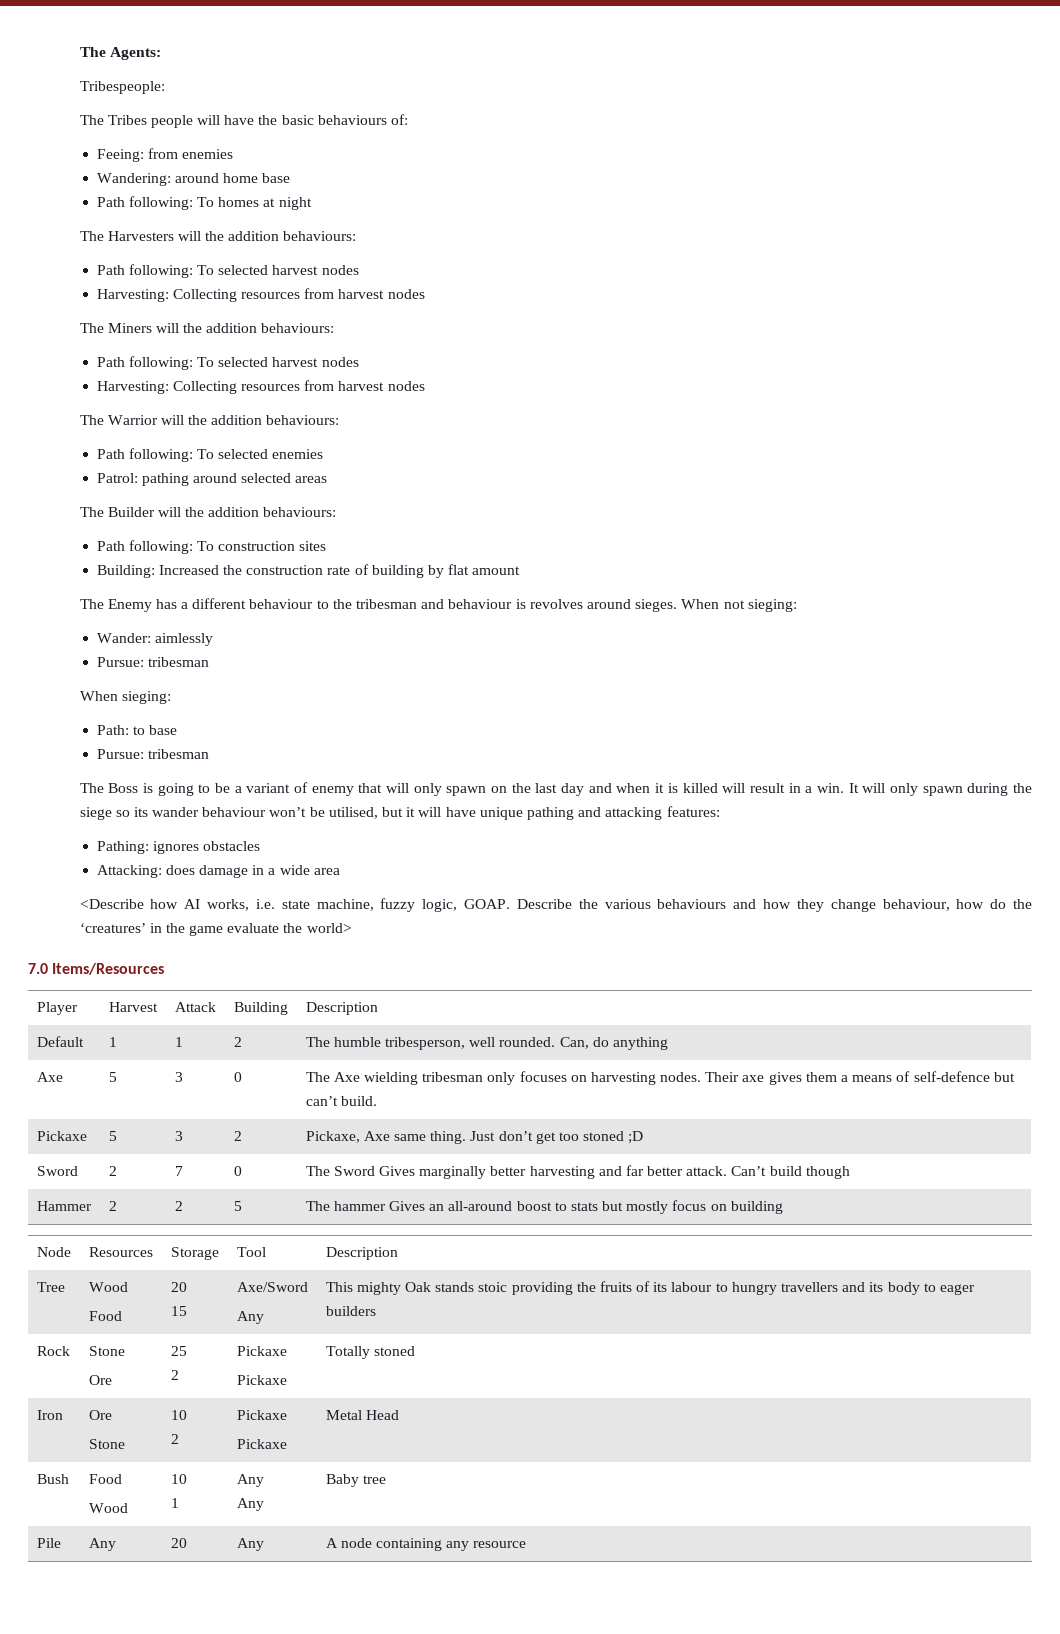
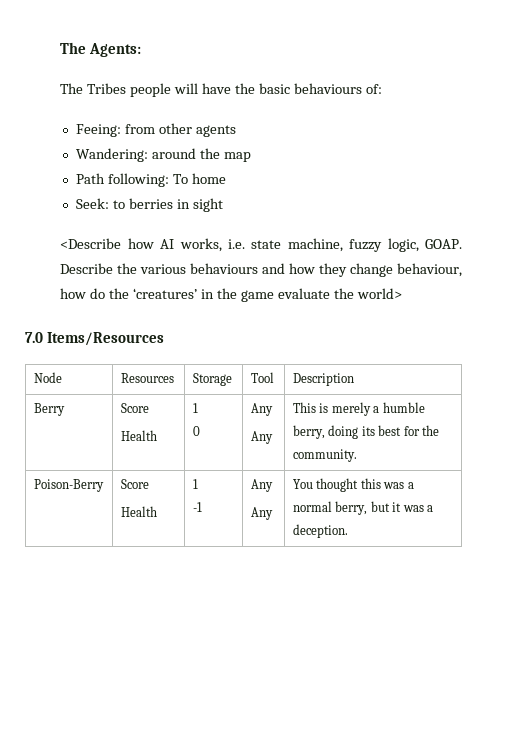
[79,81,165,94] // Tribespeople: -> (142, 50) none
[181,149,233,159] enemies -> [159,123,237,137] other agents
[222,173,291,183] [96,196,312,210] [79,231,357,241] [96,264,359,278] [96,288,425,302] [79,323,335,333] [96,356,359,370] [96,380,425,394] [79,415,340,425] [96,448,324,462] [96,473,328,486] [79,507,337,517] [96,540,327,554] [96,564,521,578] [79,598,797,612] [96,633,213,646] [96,657,209,667] [79,691,171,704] [96,725,177,735] [96,749,209,759] [79,782,1033,796] [79,806,720,820] [96,841,260,854] [96,865,340,878] home base // Path following: To homes at night // The Harvesters will the addition behaviours: // Path following: To selected harvest nodes // Harvesting: Collecting resources from harvest nodes // The Miners will the addition behaviours: // Path following: To selected harvest nodes // Harvesting: Collecting resources from harvest nodes // The Warrior will the addition behaviours: // Path following: To selected enemies // Patrol: pathing around selected areas // The Builder will the addition behaviours: // Path following: To construction sites // Building: Increased the construction rate of building by flat amount // The Enemy has a different behaviour to the tribesman and behaviour is revolves around sieges. When not sieging: // Wander: aimlessly // Pursue: tribesman // When sieging: // Path: to base // Pursue: tribesman // The Boss is going to be a variant of enemy that will only spawn on the last day and when it is killed will result in a win. It will only spawn during the siege so its wander behaviour won’t be utilised, but it will have unique pathing and attacking features: // Pathing: ignores obstacles // Attacking: does damage in a wide area -> [200,148,252,162] [76,173,227,187] [76,198,224,212] the map // Path following: To home // Seek: to berries in sight
[36,1002,78,1015] [108,1002,158,1012] [174,1002,216,1012] [233,1002,288,1015] [305,1002,378,1015] [36,1036,84,1047] [108,1037,117,1047] [174,1037,183,1047] [233,1037,242,1047] [305,1037,668,1050] [36,1072,63,1082] [108,1072,117,1082] [174,1072,183,1082] [233,1072,242,1082] [305,1071,1015,1085] [305,1096,377,1106] [36,1131,87,1141] [108,1131,117,1141] [174,1131,183,1141] [233,1131,242,1141] [305,1131,644,1144] [36,1166,78,1176] [108,1166,117,1176] [174,1166,183,1176] [233,1166,242,1176] [305,1165,850,1179] [36,1201,92,1211] [108,1201,117,1211] [174,1201,183,1211] [233,1201,242,1211] [305,1200,783,1214] // Player | Harvest | Attack | Building | Description // Default | 1 | 1 | 2 | The humble tribesperson, well rounded. Can, do anything // Axe | 5 | 3 | 0 | The Axe wielding tribesman only focuses on harvesting nodes. Their axe gives them a means of self-defence but can’t build. // Pickaxe | 5 | 3 | 2 | Pickaxe, Axe same thing. Just don’t get too stoned ;D // Sword | 2 | 7 | 0 | The Sword Gives marginally better harvesting and far better attack. Can’t build though // Hammer | 2 | 2 | 5 | The hammer Gives an all-around boost to stats but mostly focus on building -> (164, 339) none
[36,1282,65,1292] [88,1282,128,1292] [88,1311,122,1321] [170,1282,187,1292] [170,1306,187,1316] [236,1282,308,1292] [236,1311,264,1324] [325,1281,975,1295] [325,1306,376,1316] [36,1346,70,1356] [88,1346,125,1356] [88,1375,112,1385] [170,1346,187,1356] [170,1370,179,1380] [236,1346,287,1356] [236,1375,287,1385] [325,1346,415,1359] [36,1410,63,1420] [88,1410,112,1420] [88,1439,125,1449] [170,1410,187,1420] [170,1434,179,1444] [236,1410,287,1420] [236,1439,287,1449] [325,1410,399,1420] [36,1474,69,1484] [88,1474,122,1484] [88,1503,128,1513] [170,1474,187,1484] [170,1498,179,1508] [236,1474,264,1487] [236,1498,264,1511] [325,1474,386,1487] [36,1538,61,1548] [88,1538,116,1551] [170,1538,187,1548] [236,1538,264,1551] [325,1538,527,1551] Tree | Wood // Food | 20 // 15 | Axe/Sword // Any | This mighty Oak stands stoic providing the fruits of its labour to hungry travellers and its body to eager builders // Rock | Stone // Ore | 25 // 2 | Pickaxe // Pickaxe | Totally stoned // Iron | Ore // Stone | 10 // 2 | Pickaxe // Pickaxe | Metal Head // Bush | Food // Wood | 10 // 1 | Any // Any | Baby tree // Pile | Any | 20 | Any | A node containing any resource -> [33,403,65,416] [120,403,149,413] [120,430,157,441] [192,403,198,413] [192,426,200,436] [250,403,273,416] [250,431,273,444] [292,402,425,416] [292,425,440,439] [292,449,357,462] [33,479,104,492] [120,479,149,489] [120,506,157,517] [192,479,198,489] [192,502,202,512] [250,479,273,492] [250,507,273,520] [292,478,414,492] [292,501,434,515] [292,524,348,538] Berry | Score // Health | 1 // 0 | Any // Any | This is merely a humble berry, doing its best for the community. // Poison-Berry | Score // Health | 1 // -1 | Any // Any | You thought this was a normal berry, but it was a deception.

